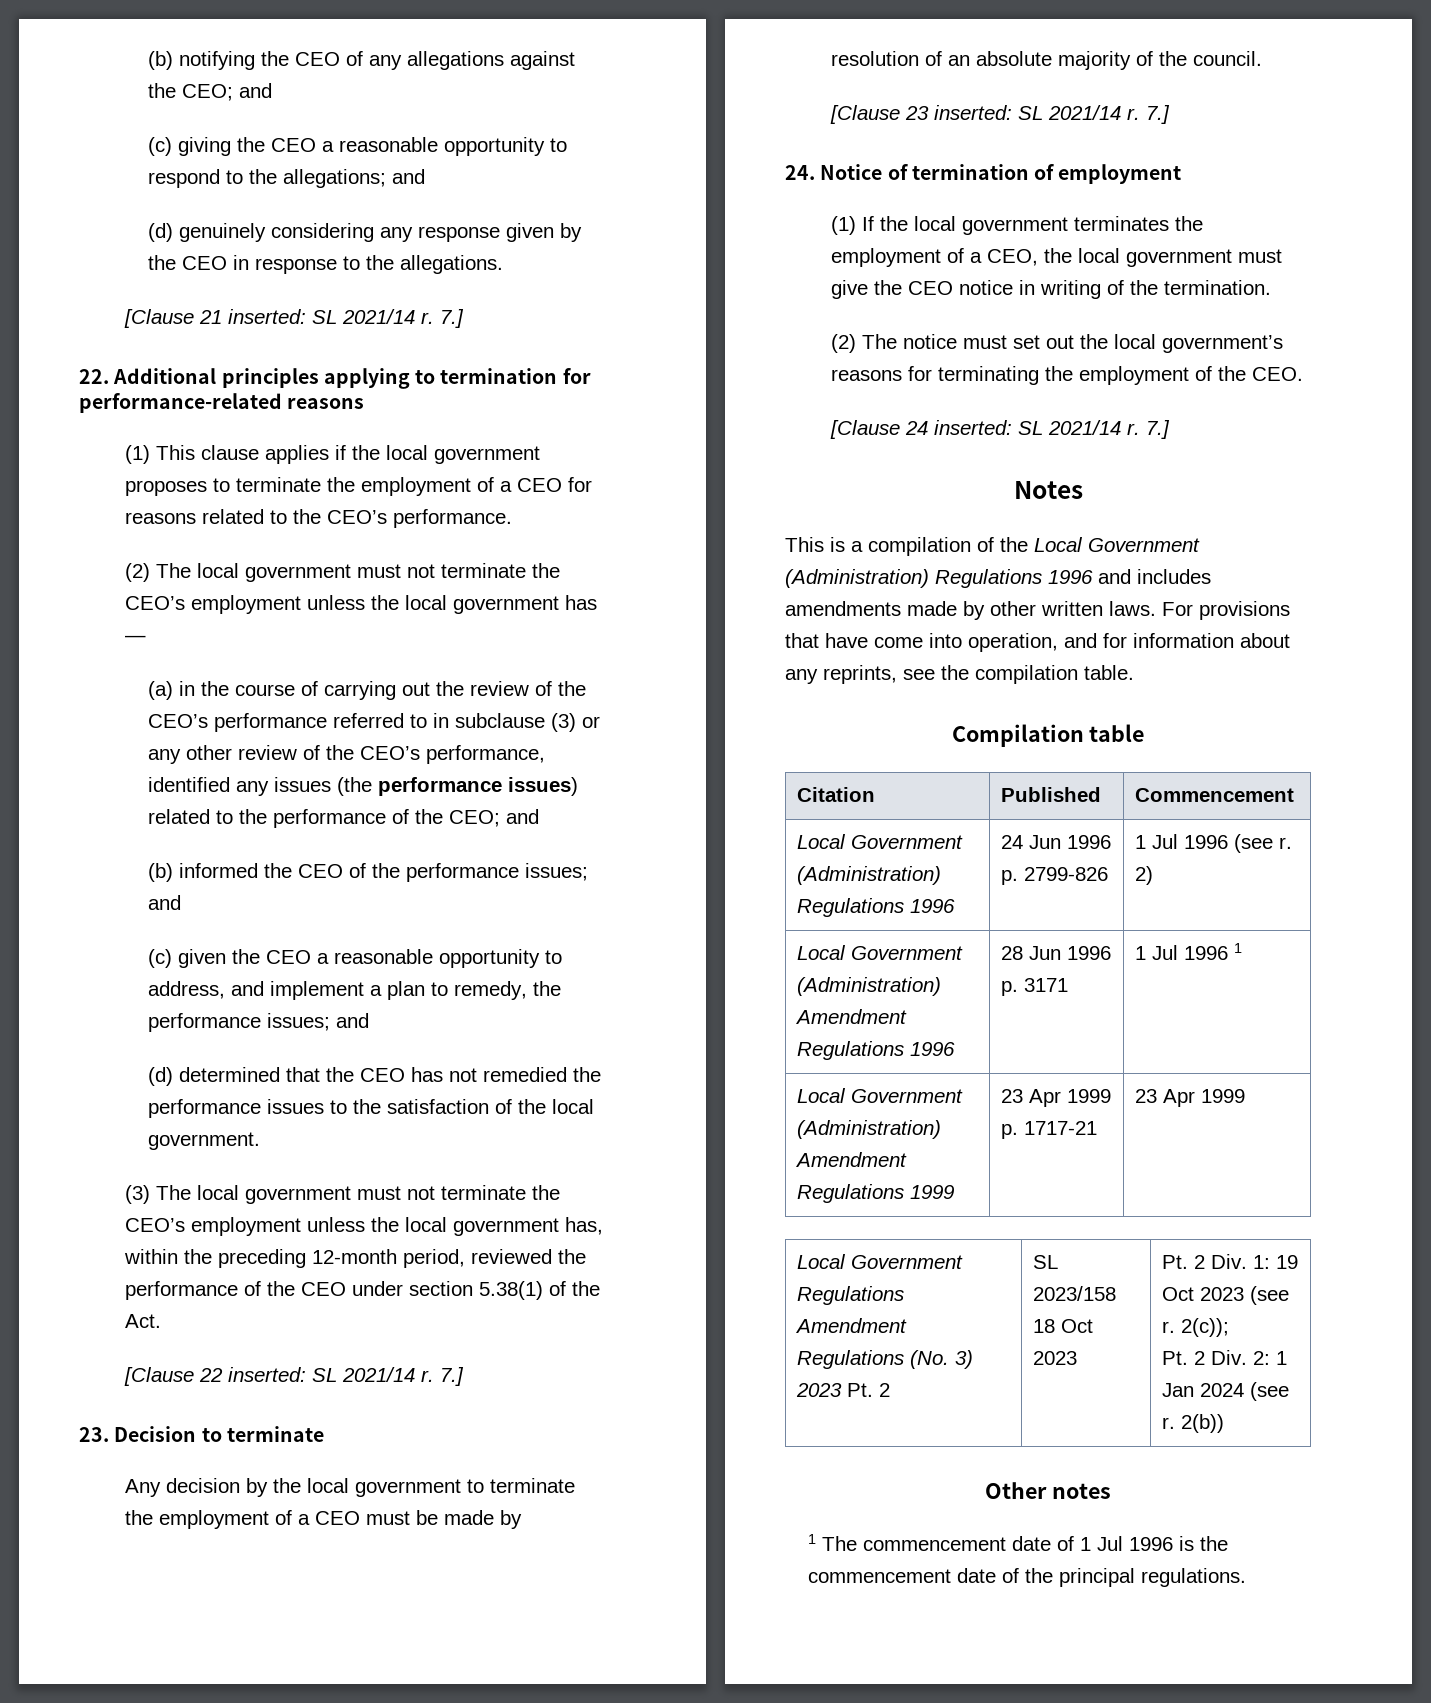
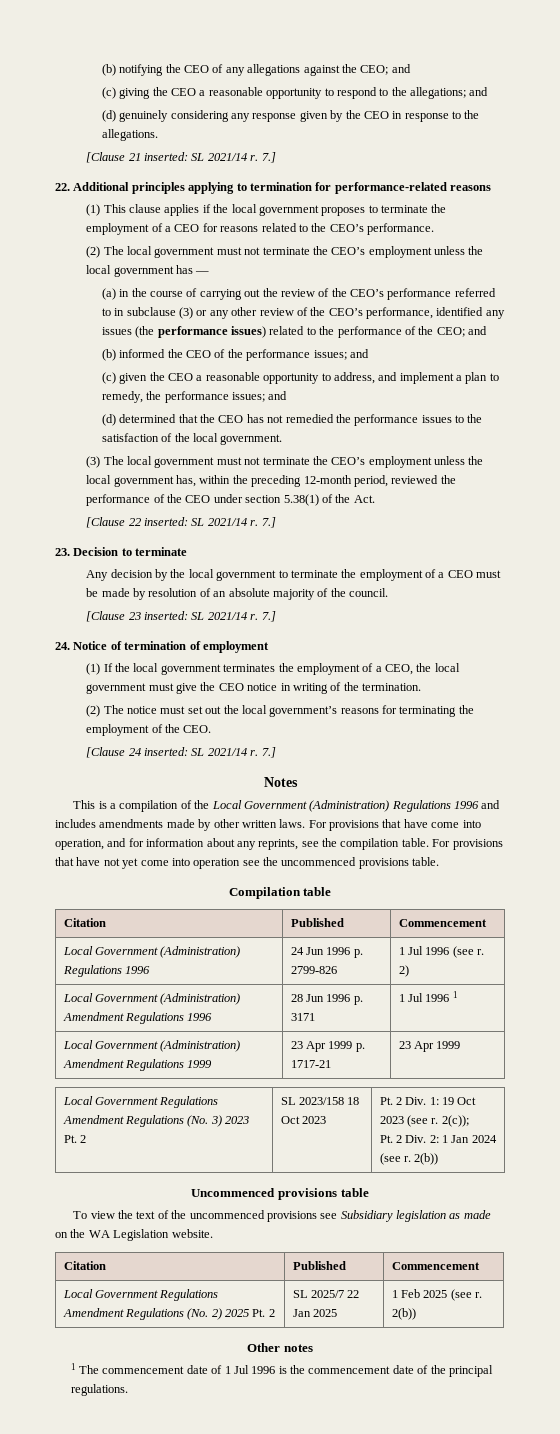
(1134, 672) none -> [432,839,503,850] [55,857,440,869] For provisions that have not yet come into operation see the uncommenced provisions table.
(1224, 1423) none -> [191,1188,369,1200] [73,1210,491,1222] [55,1229,213,1241] [63,1261,106,1270] [292,1261,346,1270] [391,1262,480,1270] [62,1289,219,1301] [62,1308,275,1320] [292,1290,360,1298] [292,1309,337,1317] [391,1289,483,1301] [391,1308,416,1320] // Uncommenced provisions table // To view the text of the uncommenced provisions see Subsidiary legislation as made on the WA Legislation website. // Citation | Published | Commencement // Local Government Regulations Amendment Regulations (No. 2) 2025 Pt. 2 | SL 2025/7 22 Jan 2025 | 1 Feb 2025 (see r. 2(b))

